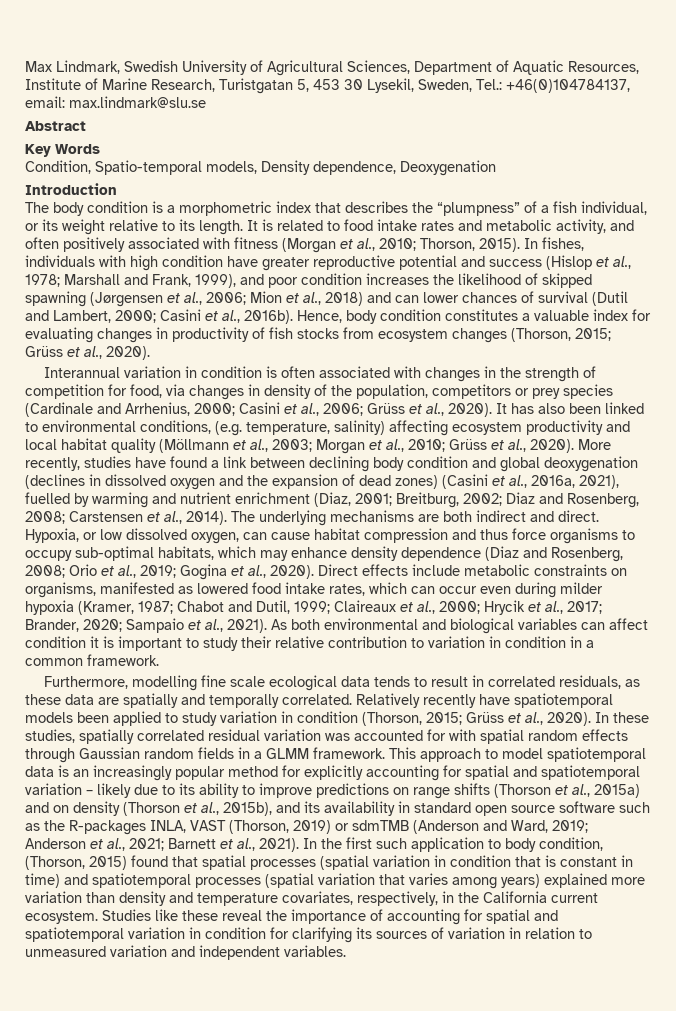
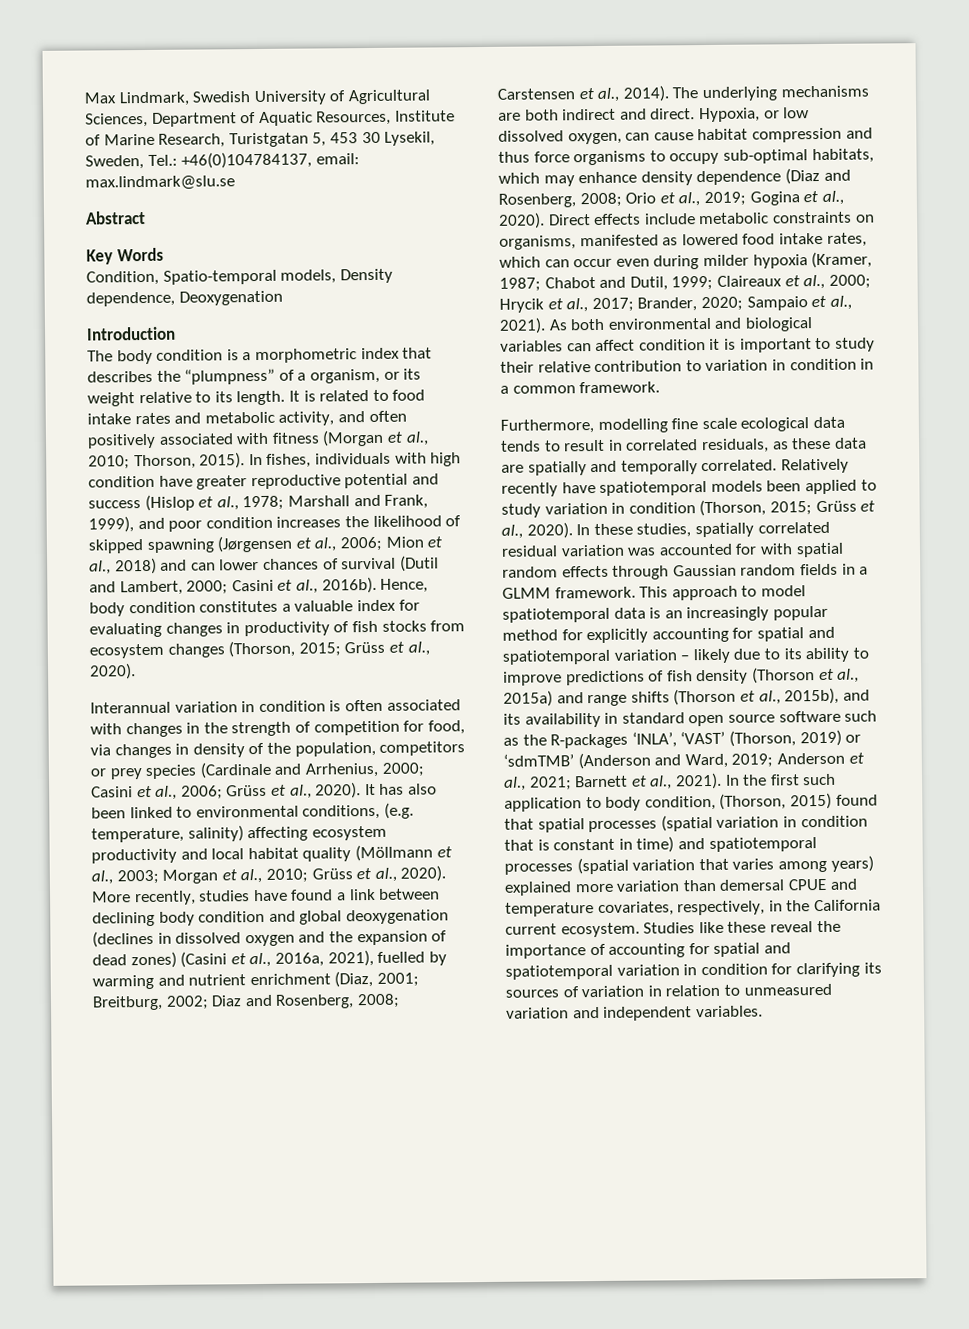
[553,201,647,215] fish individual, -> [309,368,380,384] organism,
[393,783,490,799] on range shifts -> [648,669,749,685] of fish density
[53,801,120,816] on density -> [587,691,670,707] range shifts
[150,820,226,833] INLA, VAST -> [631,730,726,748] ‘INLA’, ‘VAST’
[352,820,409,831] sdmTMB -> [503,753,574,767] ‘sdmTMB’
[119,891,166,906] density -> [719,878,827,891] demersal CPUE

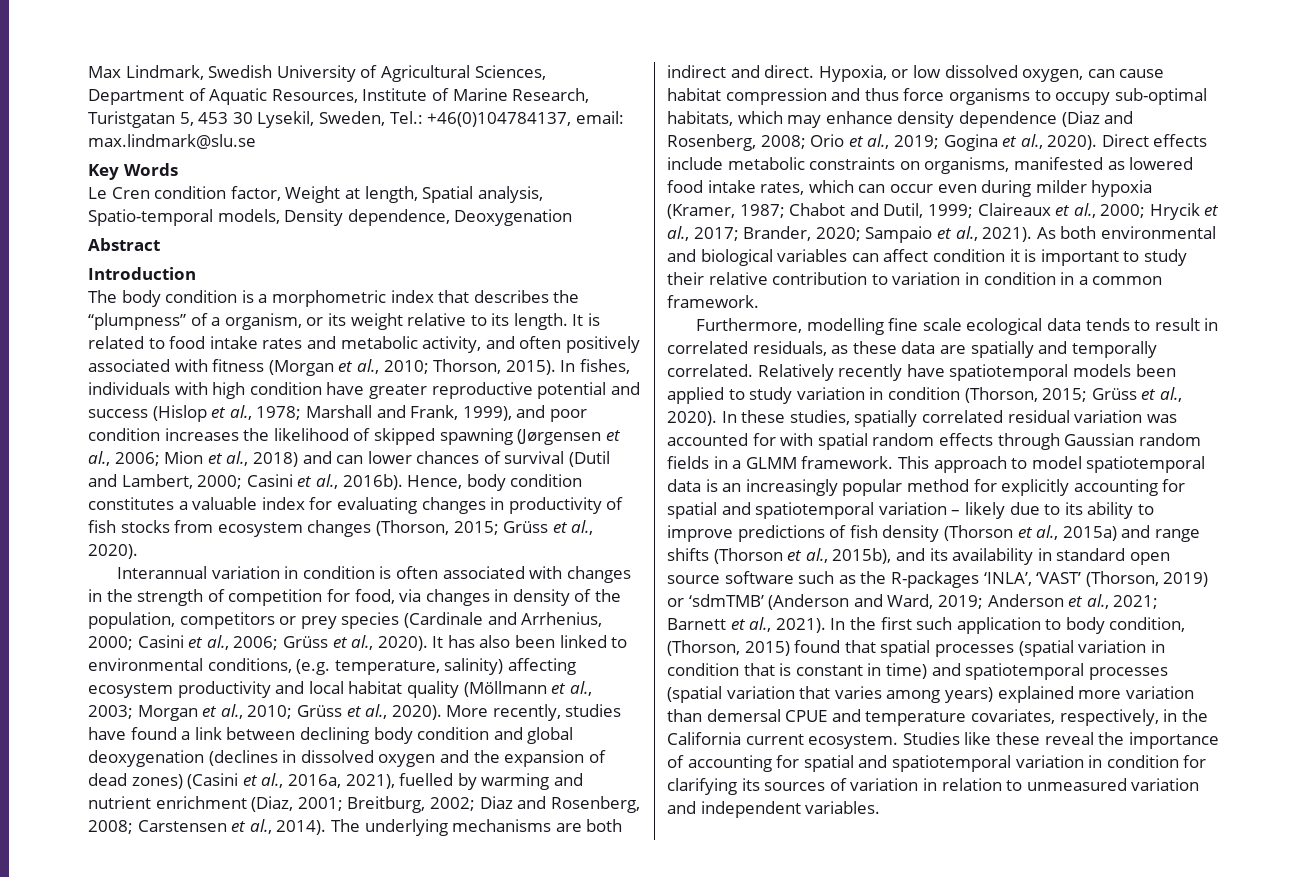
[85,211,146,225] // Abstract -> (256, 141) none
[86,270,159,286] Condition, -> [88,186,543,203] Le Cren condition factor, Weight at length, Spatial analysis,
(283, 298) none -> [88,238,160,251] // Abstract

